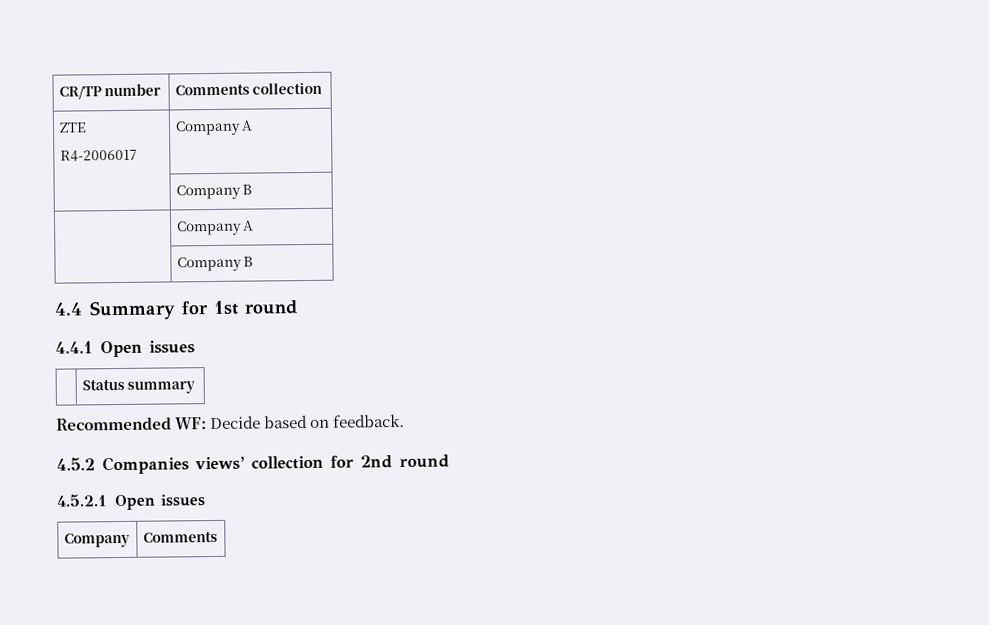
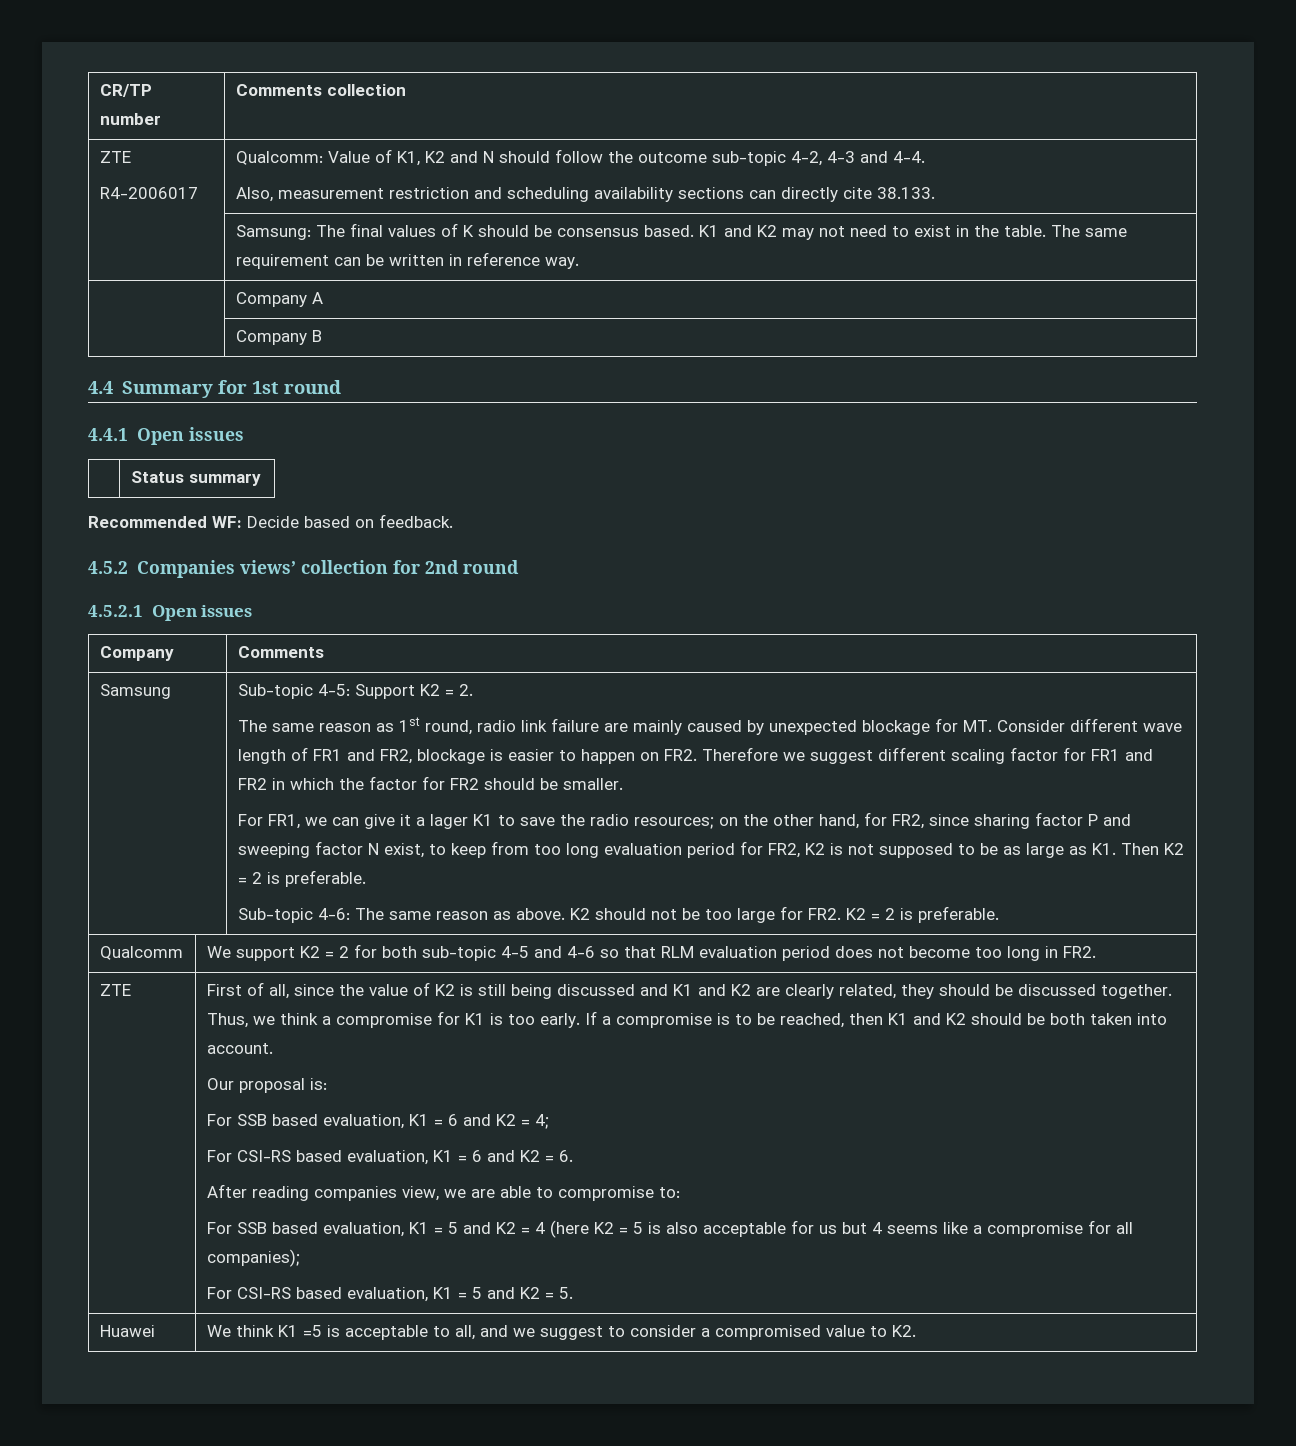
[174,120,254,136] [175,184,253,200] Company A // | Company B -> [235,149,925,166] [235,187,935,202] [235,223,1127,240] [235,252,579,269] Qualcomm: Value of K1, K2 and N should follow the outcome sub-topic 4-2, 4-3 and 4-4. // Also, measurement restriction and scheduling availability sections can directly cite 38.133. // | Samsung: The final values of K should be consensus based. K1 and K2 may not need to exist in the table. The same requirement can be written in reference way.
(218, 536) none -> [99,684,171,699] [237,684,473,699] [237,717,1182,735] [237,747,1153,764] [237,776,623,790] [237,812,1131,829] [237,841,1184,858] [237,870,366,887] [237,906,999,923] [99,946,183,960] [206,944,1096,961] [99,984,131,996] [206,982,1172,999] [206,1011,1167,1028] [206,1043,273,1054] [206,1078,327,1093] [206,1114,549,1129] [206,1150,573,1165] [206,1184,680,1201] [206,1220,1133,1238] [206,1249,300,1267] [206,1287,573,1302] [99,1325,155,1337] [206,1325,916,1340] // Samsung | Sub-topic 4-5: Support K2 = 2. // The same reason as 1st round, radio link failure are mainly caused by unexpected blockage for MT. Consider different wave length of FR1 and FR2, blockage is easier to happen on FR2. Therefore we suggest different scaling factor for FR1 and FR2 in which the factor for FR2 should be smaller. // For FR1, we can give it a lager K1 to save the radio resources; on the other hand, for FR2, since sharing factor P and sweeping factor N exist, to keep from too long evaluation period for FR2, K2 is not supposed to be as large as K1. Then K2 = 2 is preferable. // Sub-topic 4-6: The same reason as above. K2 should not be too large for FR2. K2 = 2 is preferable. // Qualcomm | We support K2 = 2 for both sub-topic 4-5 and 4-6 so that RLM evaluation period does not become too long in FR2. // ZTE | First of all, since the value of K2 is still being discussed and K1 and K2 are clearly related, they should be discussed together. Thus, we think a compromise for K1 is too early. If a compromise is to be reached, then K1 and K2 should be both taken into account. // Our proposal is: // For SSB based evaluation, K1 = 6 and K2 = 4; // For CSI-RS based evaluation, K1 = 6 and K2 = 6. // After reading companies view, we are able to compromise to: // For SSB based evaluation, K1 = 5 and K2 = 4 (here K2 = 5 is also acceptable for us but 4 seems like a compromise for all companies); // For CSI-RS based evaluation, K1 = 5 and K2 = 5. // Huawei | We think K1 =5 is acceptable to all, and we suggest to consider a compromised value to K2.

